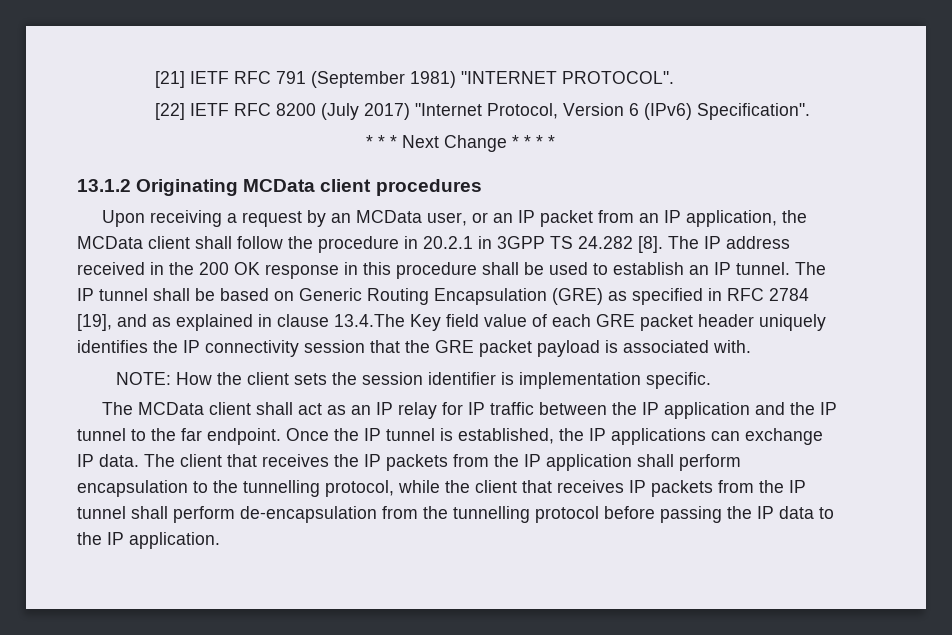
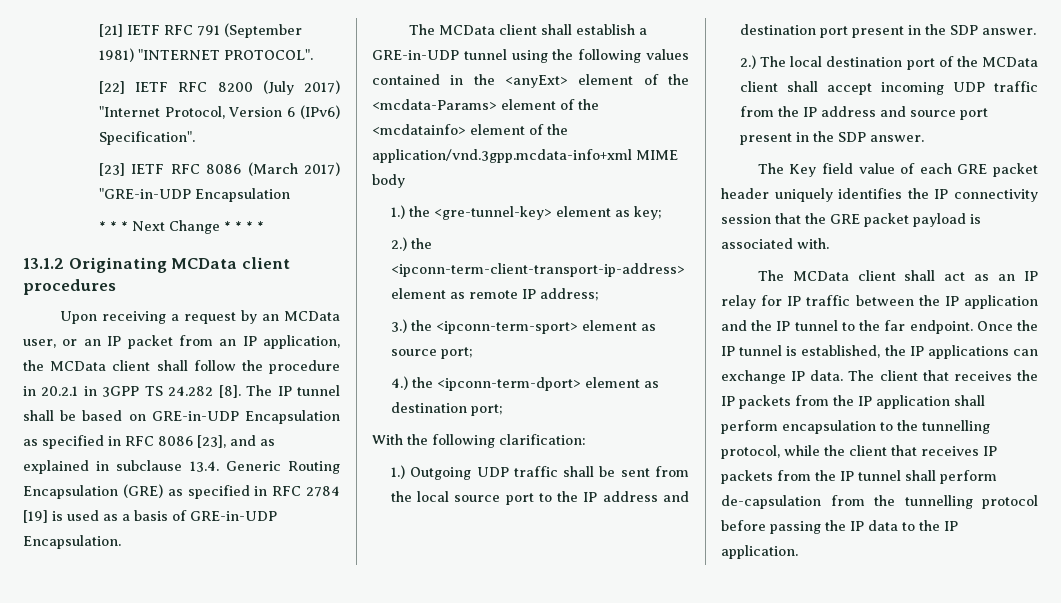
(810, 111) none -> [98,162,340,176] [98,188,290,202] // [23] IETF RFC 8086 (March 2017) "GRE-in-UDP Encapsulation
[726,236,790,249] [77,262,826,279] [77,288,94,301] address received in the 200 OK response in this procedure shall be used to establish an IP tunnel. The IP -> (292, 391) none
(294, 296) none -> [151,410,340,424] [23,435,275,449] [23,460,219,474] GRE-in-UDP Encapsulation as specified in RFC 8086 [23], and as explained in subclause 13.4.
[77,314,405,331] [19], and as explained in clause 13.4.The -> [23,510,277,523] [23,535,121,549] [408,24,647,35] [372,49,689,63] [372,74,689,88] [372,99,599,110] [372,124,568,135] [372,149,678,163] [372,174,405,188] [390,205,662,220] [390,237,432,251] [390,263,685,277] [390,288,599,301] [390,319,656,334] [390,347,473,359] [390,376,659,391] [390,402,503,416] [372,434,586,448] [390,465,689,480] [390,491,689,505] [739,24,1036,38] [739,55,1038,70] [739,81,1038,95] [739,106,988,120] [739,131,924,145] [757,163,784,174] [19] is used as a basis of GRE-in-UDP Encapsulation. // The MCData client shall establish a GRE-in-UDP tunnel using the following values contained in the <anyExt> element of the <mcdata-Params> element of the <mcdatainfo> element of the application/vnd.3gpp.mcdata-info+xml MIME body // 1.) the <gre-tunnel-key> element as key; // 2.) the <ipconn-term-client-transport-ip-address> element as remote IP address; // 3.) the <ipconn-term-sport> element as source port; // 4.) the <ipconn-term-dport> element as destination port; // With the following clarification: // 1.) Outgoing UDP traffic shall be sent from the local source port to the IP address and destination port present in the SDP answer. // 2.) The local destination port of the MCData client shall accept incoming UDP traffic from the IP address and source port present in the SDP answer. // The
[115,372,711,389] // NOTE: How the client sets the session identifier is implementation specific. -> (829, 243) none
[240,506,377,523] de-encapsulation -> [721,495,821,509] de-capsulation

